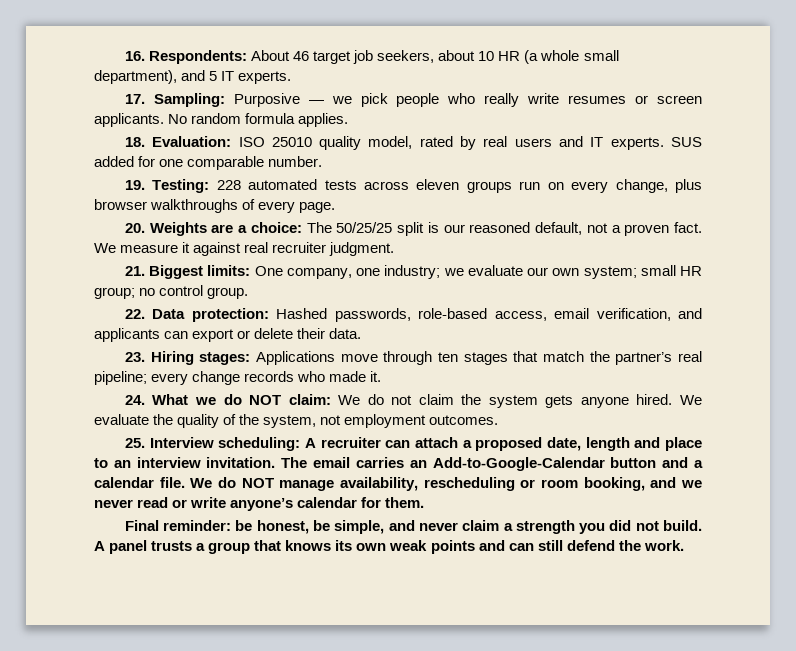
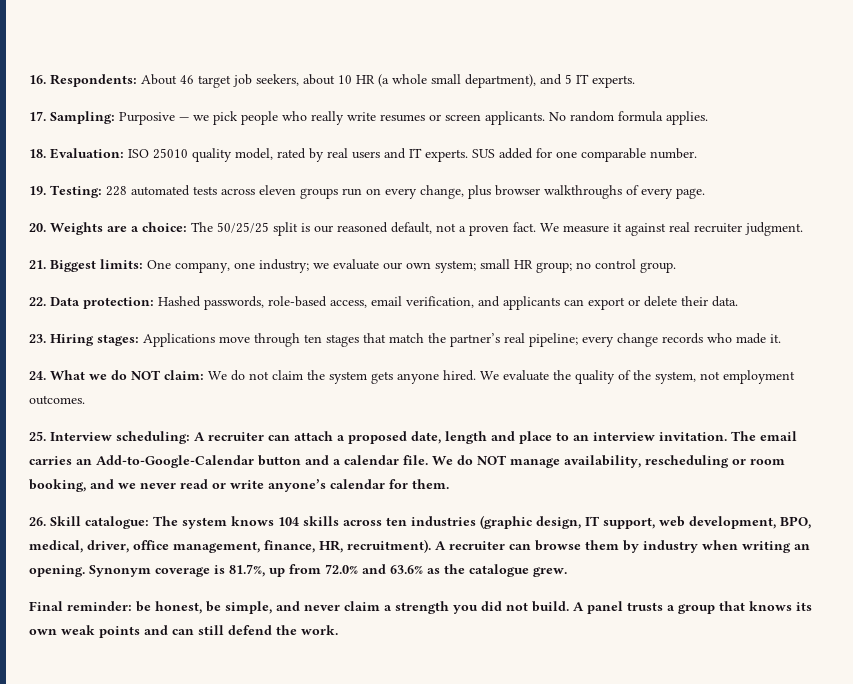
(425, 502) none -> [29,515,811,529] [29,539,810,553] [29,564,567,577] // 26. Skill catalogue: The system knows 104 skills across ten industries (graphic design, IT support, web development, BPO, medical, driver, office management, finance, HR, recruitment). A recruiter can browse them by industry when writing an opening. Synonym coverage is 81.7%, up from 72.0% and 63.6% as the catalogue grew.

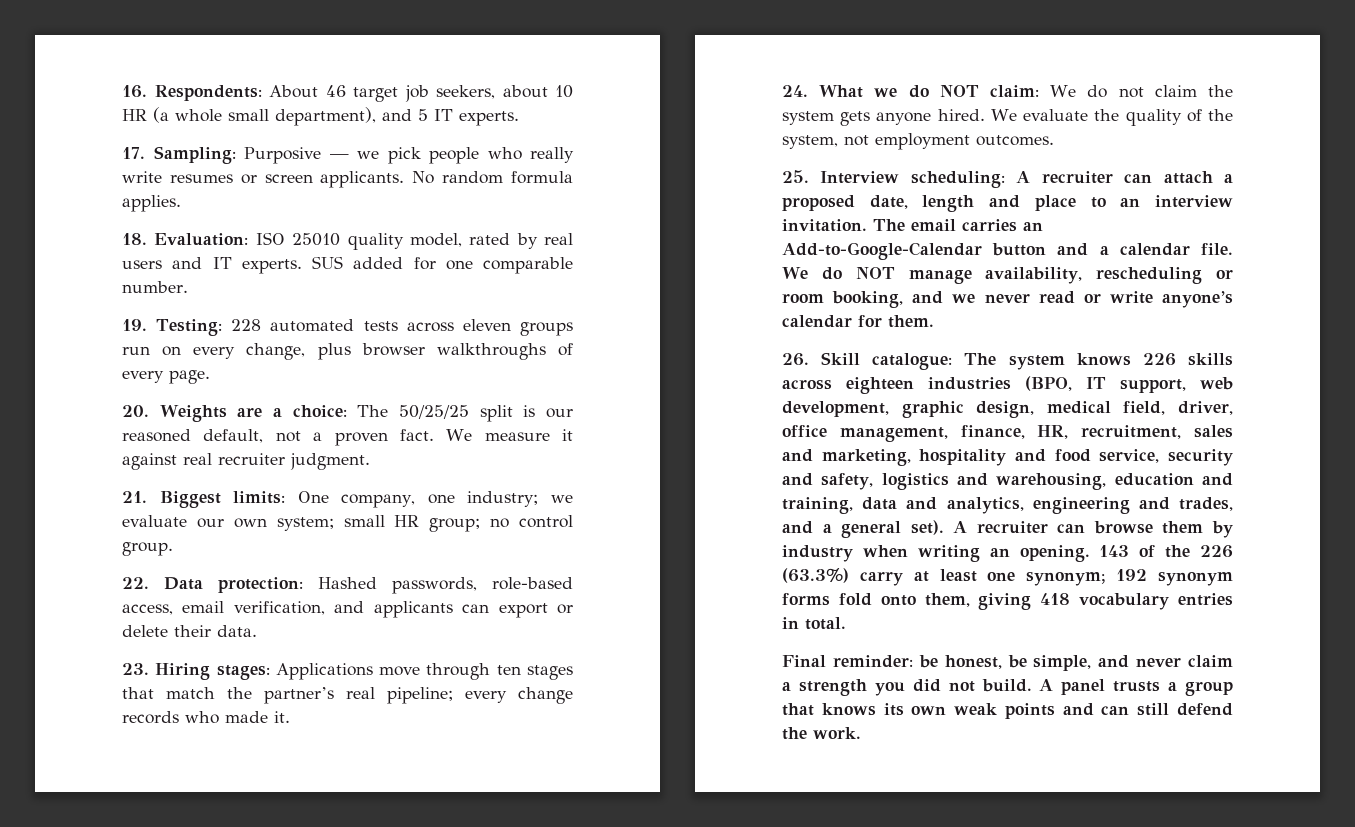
[278,517,299,526] 104 -> [1142,353,1176,366] 226
[386,515,811,529] [29,540,83,553] ten industries (graphic design, IT support, web development, BPO, medical, -> [846,376,1233,394] [782,401,1166,418] eighteen industries (BPO, IT support, web development, graphic design, medical field,
[347,539,431,553] recruitment). -> [1081,425,1233,439] [782,449,1233,466] [782,473,1233,490] [782,497,1233,514] [782,520,944,538] recruitment, sales and marketing, hospitality and food service, security and safety, logistics and warehousing, education and training, data and analytics, engineering and trades, and a general set).
[89,564,567,577] Synonym coverage is 81.7%, up from 72.0% and 63.6% as the catalogue grew. -> [1099,545,1233,558] [782,568,1233,586] [782,593,1233,610] [782,617,846,630] 143 of the 226 (63.3%) carry at least one synonym; 192 synonym forms fold onto them, giving 418 vocabulary entries in total.

